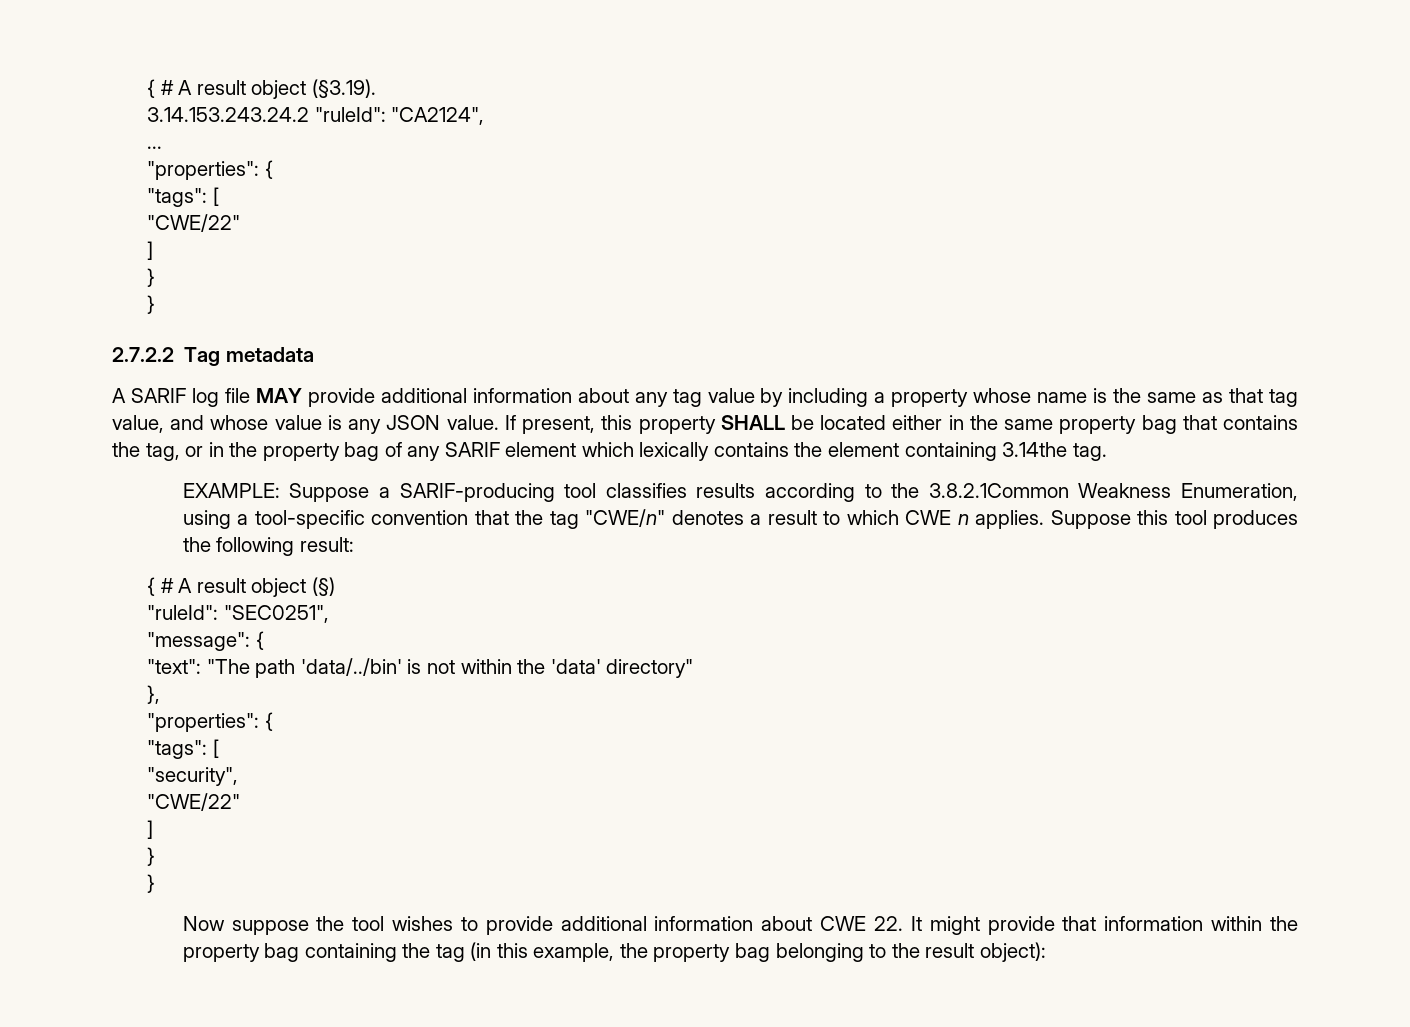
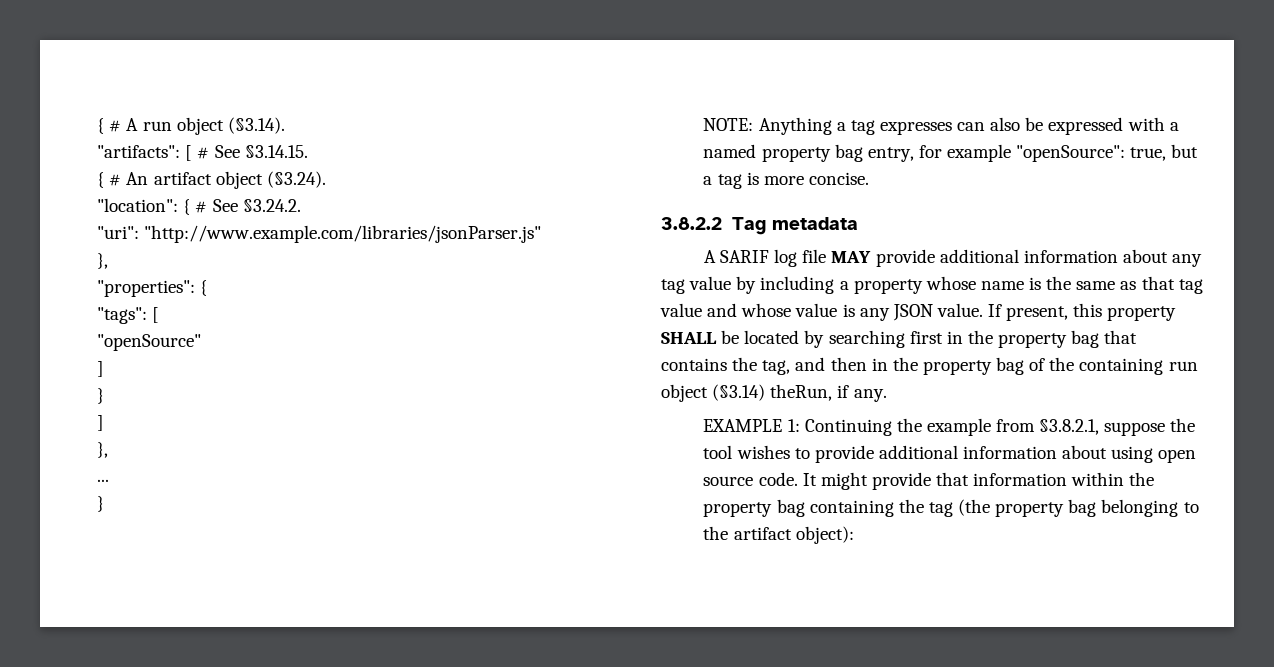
[147,79,377,99] [147,107,485,125] [147,146,163,149] [147,160,273,180] [147,187,219,207] [147,214,241,232] [147,241,154,260] [147,268,156,287] [147,295,156,314] [112,347,174,362] { # A result object (§3.19). // 3.14.153.243.24.2 "ruleId": "CA2124", // ... // "properties": { // "tags": [ // "CWE/22" // ] // } // } // 2.7.2.2 -> [97,117,285,135] [97,145,308,161] [97,171,326,189] [97,198,301,215] [97,225,542,243] [97,253,109,269] [97,280,208,297] [97,307,160,324] [97,334,202,351] [97,361,105,377] [97,388,105,404] [97,415,105,431] [97,442,109,458] [97,479,110,482] [97,496,105,512] [703,117,1179,135] [703,144,1199,162] [703,172,869,189] [661,217,722,230] { # A run object (§3.14). // "artifacts": [ # See §3.14.15. // { # An artifact object (§3.24). // "location": { # See §3.24.2. // "uri": "http://www.example.com/libraries/jsonParser.js" // }, // "properties": { // "tags": [ // "openSource" // ] // } // ] // }, // ... // } // NOTE: Anything a tag expresses can also be expressed with a named property bag entry, for example "openSource": true, but a tag is more concise. // 3.8.2.2
[112,415,164,433] value, -> [660,303,702,317] value
[892,415,1054,430] either in the same -> [804,330,993,348] by searching first in the
[185,446,204,457] or -> [795,357,867,371] and then
[407,442,1107,461] [182,483,1298,502] [182,509,1299,529] [182,537,354,556] [147,577,336,597] [147,605,329,623] [147,631,264,651] [147,658,694,678] [147,685,161,704] [147,712,273,732] [147,739,219,759] [147,767,239,786] [147,793,241,811] [147,820,154,839] [147,847,156,866] [147,874,156,893] [182,916,225,931] any SARIF element which lexically contains the element containing 3.14the tag. // EXAMPLE: Suppose a SARIF-producing tool classifies results according to the 3.8.2.1Common Weakness Enumeration, using a tool-specific convention that the tag "CWE/n" denotes a result to which CWE n applies. Suppose this tool produces the following result: // { # A result object (§) // "ruleId": "SEC0251", // "message": { // "text": "The path 'data/../bin' is not within the 'data' directory" // }, // "properties": { // "tags": [ // "security", // "CWE/22" // ] // } // } // Now -> [1049,357,1198,375] [661,384,887,402] [703,418,1100,436] the containing run object (§3.14) theRun, if any. // EXAMPLE 1: Continuing the example from §3.8.2.1,
[820,916,904,931] CWE 22. -> [1111,446,1197,463] [703,472,798,486] using open source code.
[470,942,648,962] (in this example, the -> [958,499,991,516] (the
[925,943,975,958] result -> [733,527,792,540] artifact

